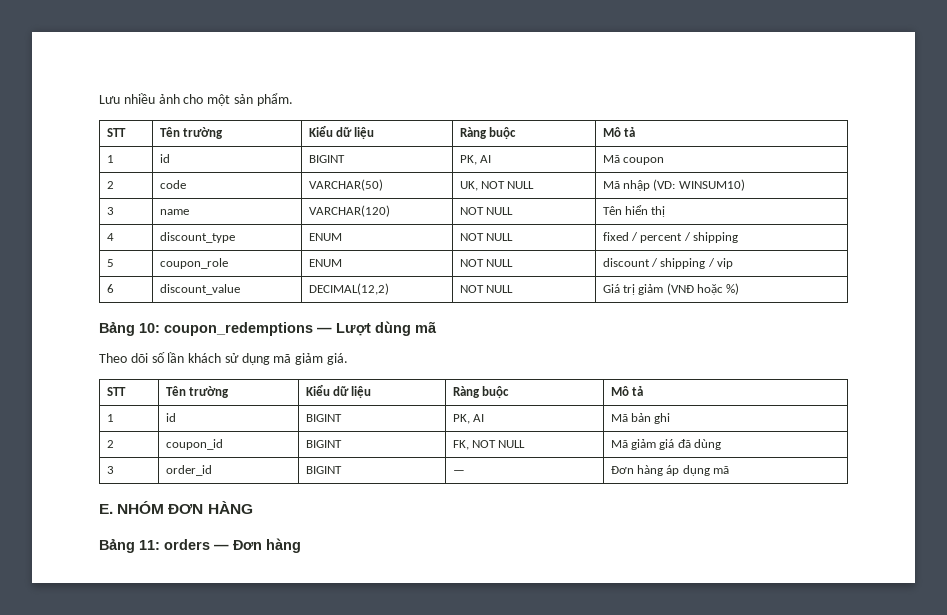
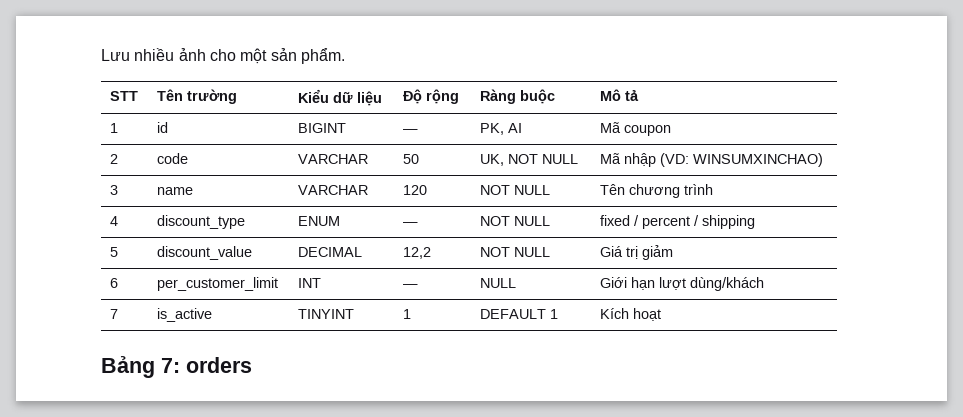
[459,127,516,139] [602,127,635,137] [106,155,114,163] [159,154,170,163] [308,155,345,163] [459,155,491,165] [602,155,664,165] [106,181,114,189] [159,180,186,189] [308,179,383,191] [459,181,535,191] [602,179,745,191] [106,207,114,215] [159,209,189,215] [308,205,390,217] [459,207,513,215] [602,205,666,217] [106,233,114,241] [159,232,235,243] [308,233,342,241] [459,233,513,241] [602,232,739,243] [106,259,114,267] [159,258,228,269] [308,259,342,267] [459,259,513,267] [602,258,734,269] [106,284,114,293] [159,284,240,295] [308,283,389,295] [459,285,513,293] [602,283,740,295] [99,321,437,336] [99,352,349,365] [106,387,126,396] [165,386,229,398] [305,384,372,398] [452,386,509,398] [610,386,643,396] [106,414,114,422] [165,413,176,422] [305,414,342,422] [452,414,484,424] [610,413,671,424] [106,440,114,448] [165,439,223,450] [305,440,342,448] [452,440,526,450] [610,439,722,450] [106,466,114,474] [165,465,212,476] [305,466,342,474] [452,470,465,474] [610,465,730,476] [99,501,253,514] [99,538,301,553] Ràng buộc | Mô tả // 1 | id | BIGINT | PK, AI | Mã coupon // 2 | code | VARCHAR(50) | UK, NOT NULL | Mã nhập (VD: WINSUM10) // 3 | name | VARCHAR(120) | NOT NULL | Tên hiển thị // 4 | discount_type | ENUM | NOT NULL | fixed / percent / shipping // 5 | coupon_role | ENUM | NOT NULL | discount / shipping / vip // 6 | discount_value | DECIMAL(12,2) | NOT NULL | Giá trị giảm (VNĐ hoặc %) // Bảng 10: coupon_redemptions — Lượt dùng mã // Theo dõi số lần khách sử dụng mã giảm giá. // STT | Tên trường | Kiểu dữ liệu | Ràng buộc | Mô tả // 1 | id | BIGINT | PK, AI | Mã bản ghi // 2 | coupon_id | BIGINT | FK, NOT NULL | Mã giảm giá đã dùng // 3 | order_id | BIGINT | — | Đơn hàng áp dụng mã // E. NHÓM ĐƠN HÀNG // Bảng 11: orders — Đơn hàng -> [403,89,460,104] [480,89,556,104] [600,89,640,101] [110,123,119,133] [157,122,169,133] [298,123,347,133] [403,129,419,133] [480,123,523,135] [600,122,672,136] [110,154,119,164] [157,153,189,164] [298,154,369,164] [403,154,420,164] [480,154,579,166] [600,153,824,167] [110,185,119,195] [157,187,194,195] [298,185,369,195] [403,185,428,195] [480,185,551,195] [600,184,714,198] [110,216,119,226] [157,215,246,229] [298,216,341,226] [403,222,419,226] [480,216,551,226] [600,215,756,229] [110,247,119,257] [157,246,253,260] [298,247,363,257] [403,247,432,259] [480,247,551,257] [600,245,674,260] [110,278,119,288] [157,277,279,291] [298,278,322,288] [403,284,419,288] [480,278,517,288] [600,277,765,291] [110,309,119,319] [157,308,213,322] [298,309,355,319] [403,309,412,319] [480,309,559,319] [600,308,662,321] [101,356,252,378] Độ rộng | Ràng buộc | Mô tả // 1 | id | BIGINT | — | PK, AI | Mã coupon // 2 | code | VARCHAR | 50 | UK, NOT NULL | Mã nhập (VD: WINSUMXINCHAO) // 3 | name | VARCHAR | 120 | NOT NULL | Tên chương trình // 4 | discount_type | ENUM | — | NOT NULL | fixed / percent / shipping // 5 | discount_value | DECIMAL | 12,2 | NOT NULL | Giá trị giảm // 6 | per_customer_limit | INT | — | NULL | Giới hạn lượt dùng/khách // 7 | is_active | TINYINT | 1 | DEFAULT 1 | Kích hoạt // Bảng 7: orders

